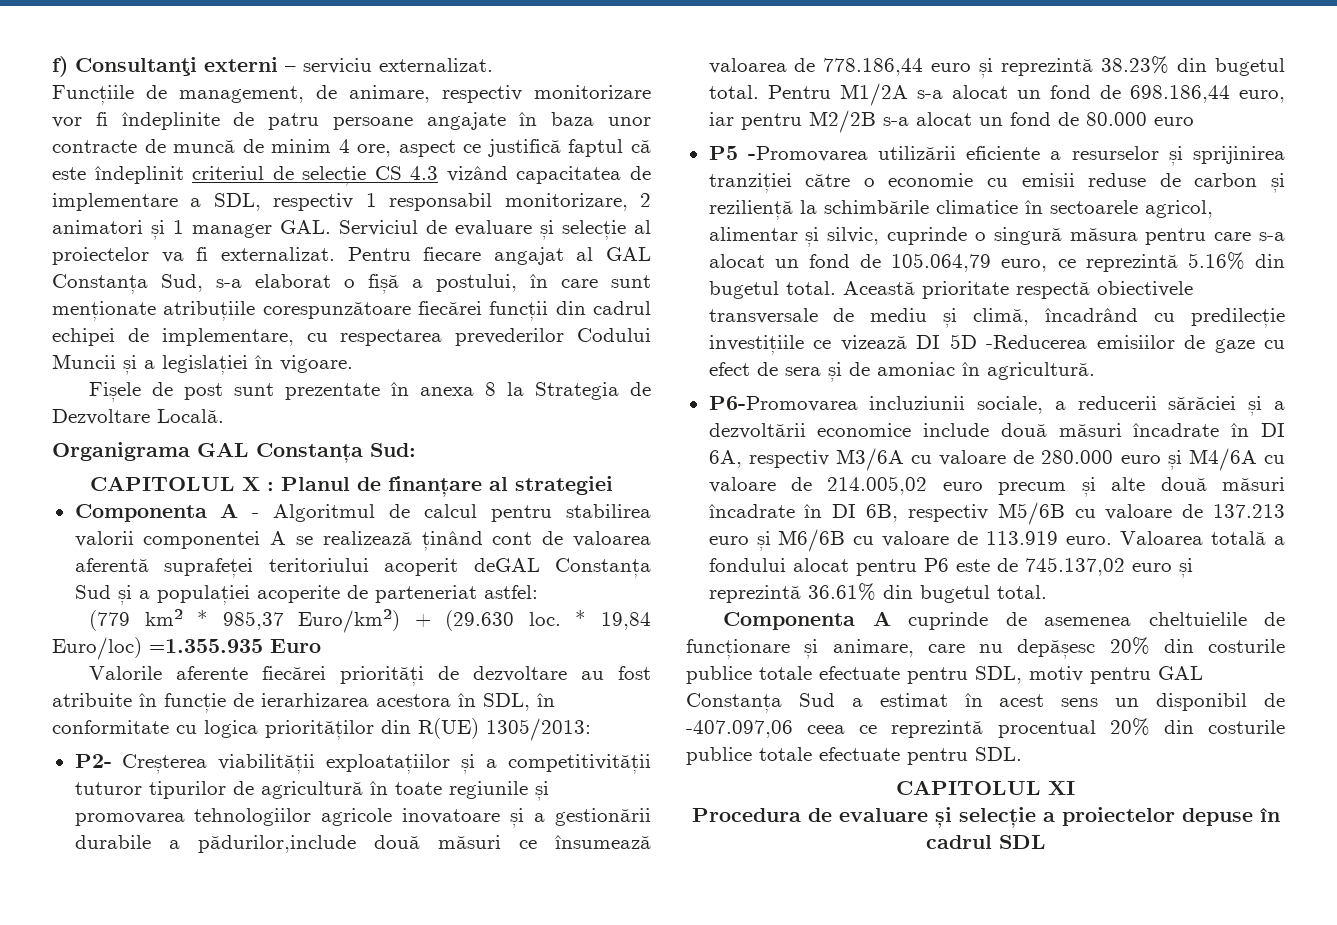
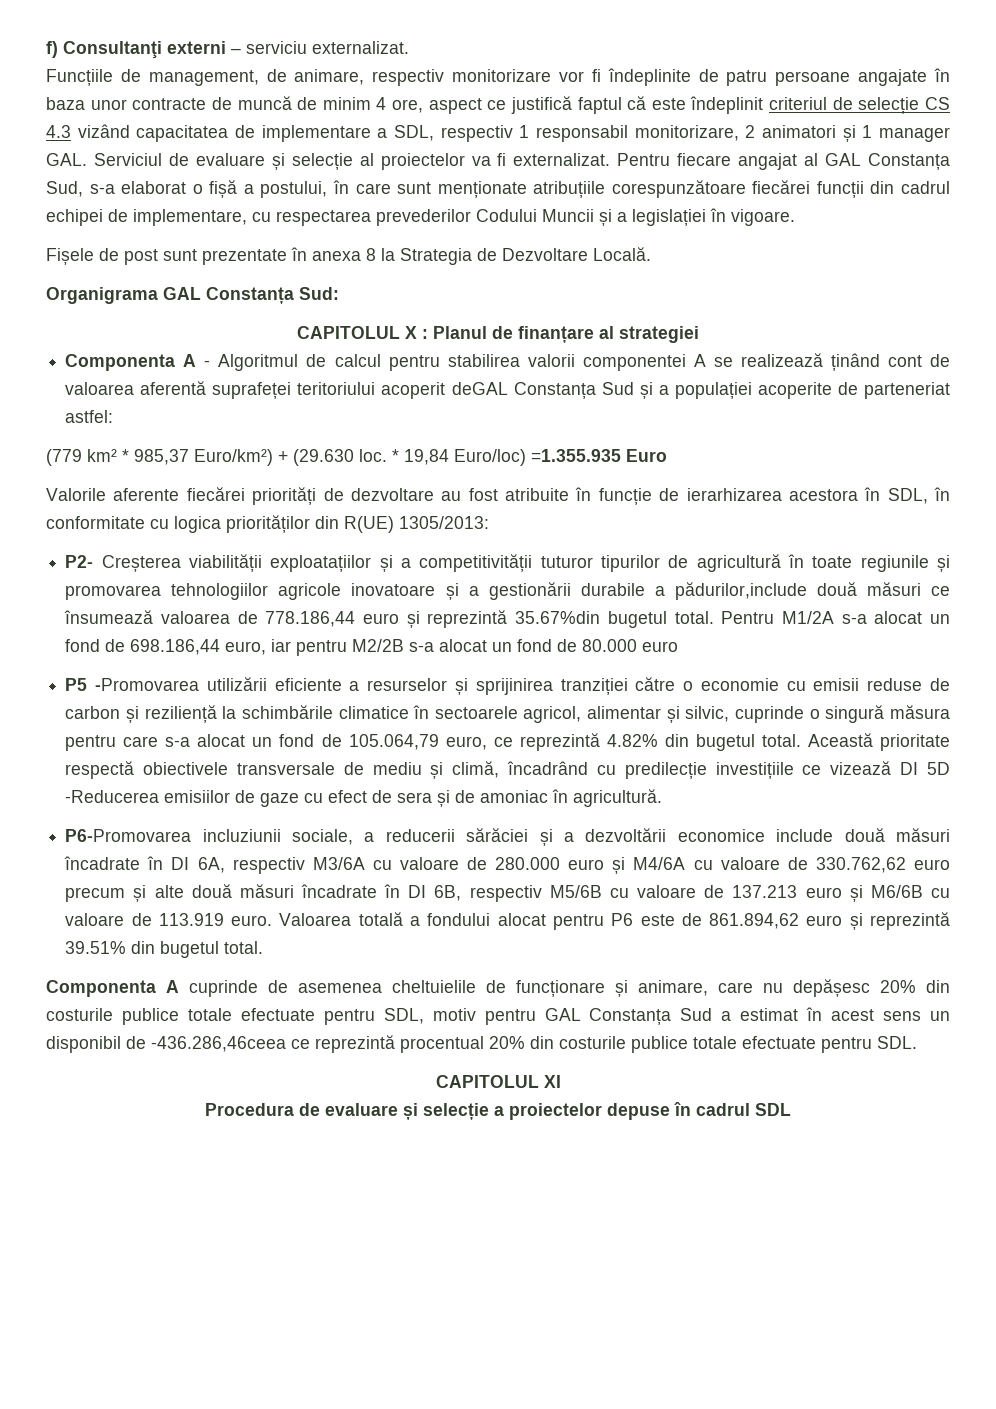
[1101,56,1208,74] 38.23% din -> [515,611,601,624] 35.67%din
[1187,252,1245,270] 5.16% -> [606,734,658,747] 4.82%
[827,476,928,495] 214.005,02 -> [815,857,906,873] 330.762,62
[1024,557,1193,578] [708,583,876,603] 745.137,02 euro și reprezintă 36.61% -> [709,912,950,930] [65,941,127,954] 861.894,62 euro și reprezintă 39.51%
[686,720,846,738] -407.097,06 ceea -> [151,1036,286,1052] -436.286,46ceea

